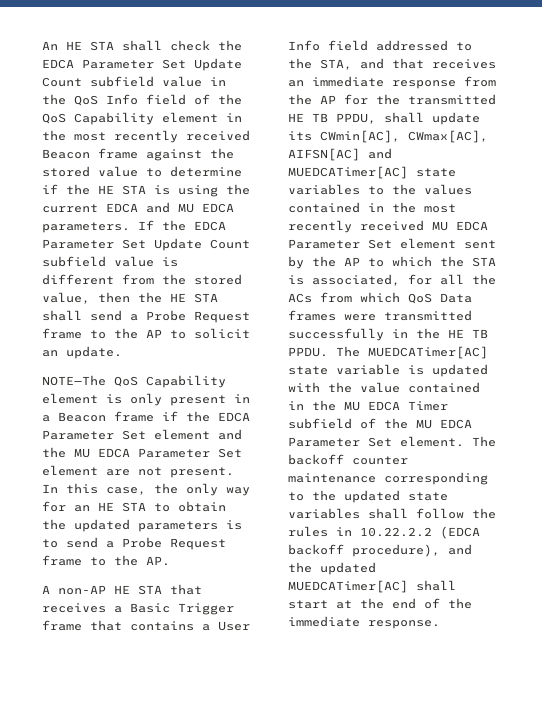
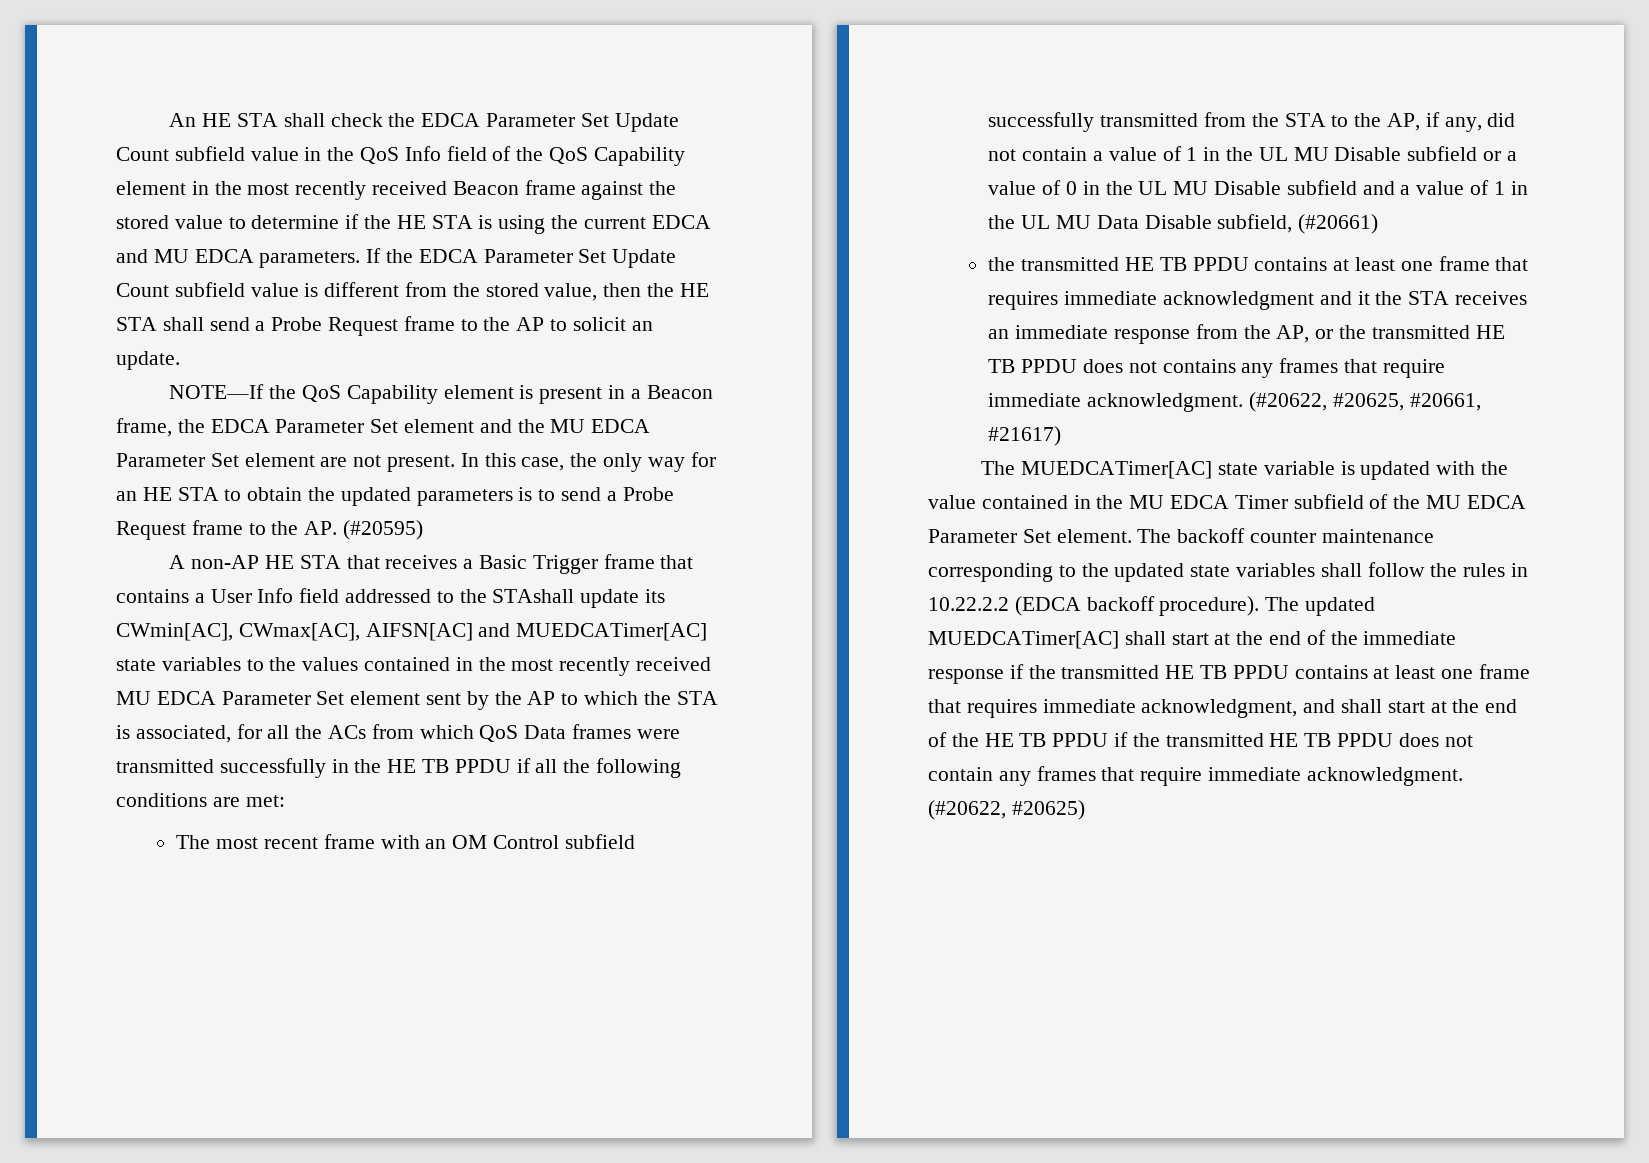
[42,375,106,386] NOTE—The -> [169,384,297,399] NOTE—If the
[130,393,162,406] only -> (534, 392) none
[114,411,178,422] frame if -> [116,418,172,437] frame,
(170, 561) none -> [343,520,424,540] (#20595)
[320,58,496,70] [288,76,496,89] [288,94,496,105] [288,112,424,124] STA, and that receives an immediate response from the AP for the transmitted HE TB PPDU, shall -> [492,589,575,603] STAshall
[288,347,328,357] PPDU. -> [454,758,682,778] [116,793,285,807] [176,834,635,849] [988,112,1516,132] [988,146,1517,161] [988,180,1528,195] [988,214,1379,234] [988,256,1529,271] [988,291,1528,310] [988,324,1505,344] [988,358,1445,378] [988,392,1481,412] [988,426,1062,446] PPDU if all the following conditions are met: // The most recent frame with an OM Control subfield successfully transmitted from the STA to the AP, if any, did not contain a value of 1 in the UL MU Disable subfield or a value of 0 in the UL MU Disable subfield and a value of 1 in the UL MU Data Disable subfield, (#20661) // the transmitted HE TB PPDU contains at least one frame that requires immediate acknowledgment and it the STA receives an immediate response from the AP, or the transmitted HE TB PPDU does not contains any frames that require immediate acknowledgment. (#20622, #20625, #20661, #21617) //
[352,544,472,557] [288,562,312,573] procedure), and the -> [1159,596,1300,616] procedure). The
[368,620,440,629] response. -> [928,664,1530,684] [928,699,1518,718] [928,732,1473,747] [928,766,1463,786] [928,800,1085,820] response if the transmitted HE TB PPDU contains at least one frame that requires immediate acknowledgment, and shall start at the end of the HE TB PPDU if the transmitted HE TB PPDU does not contain any frames that require immediate acknowledgment. (#20622, #20625)

